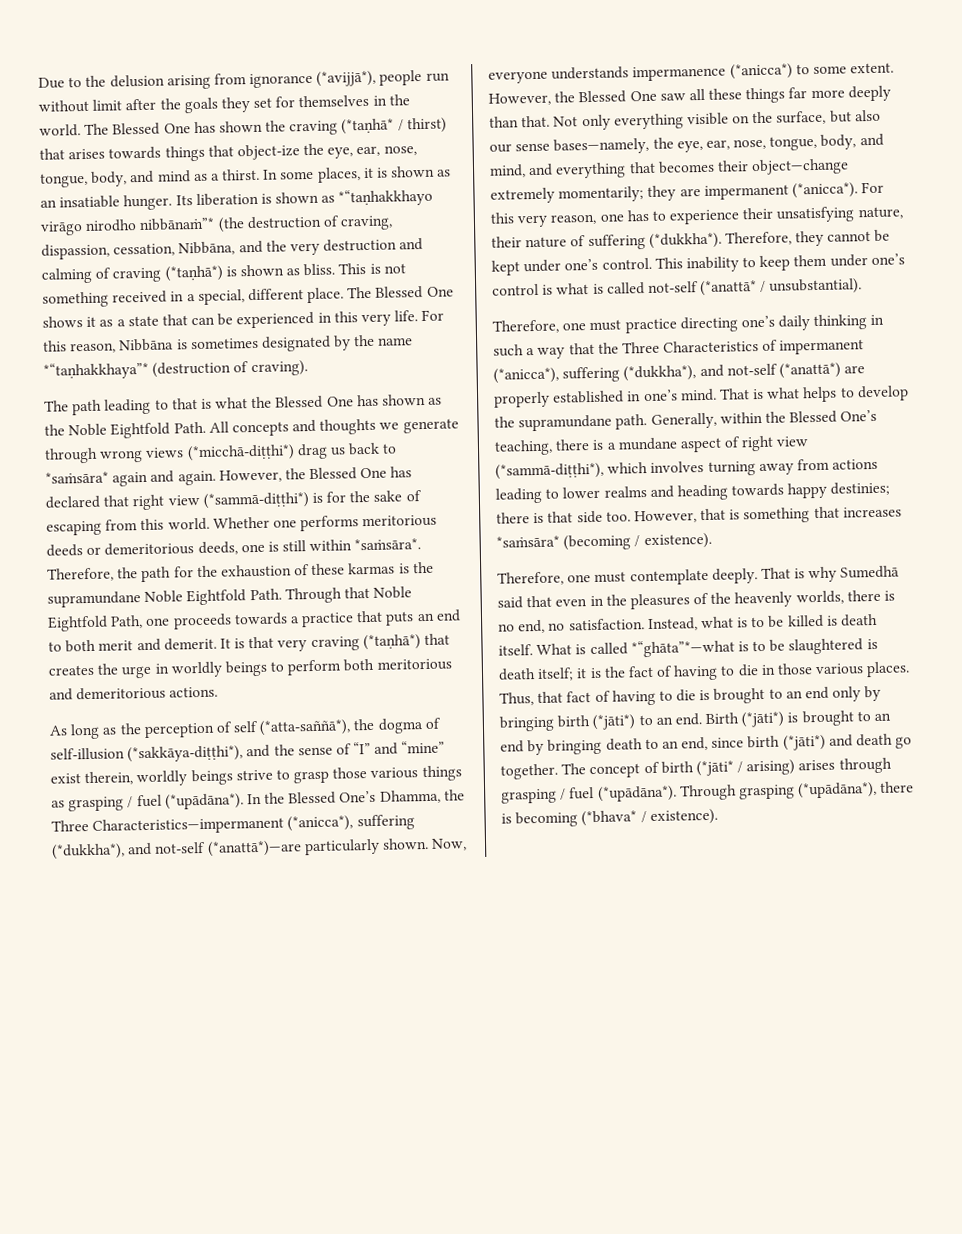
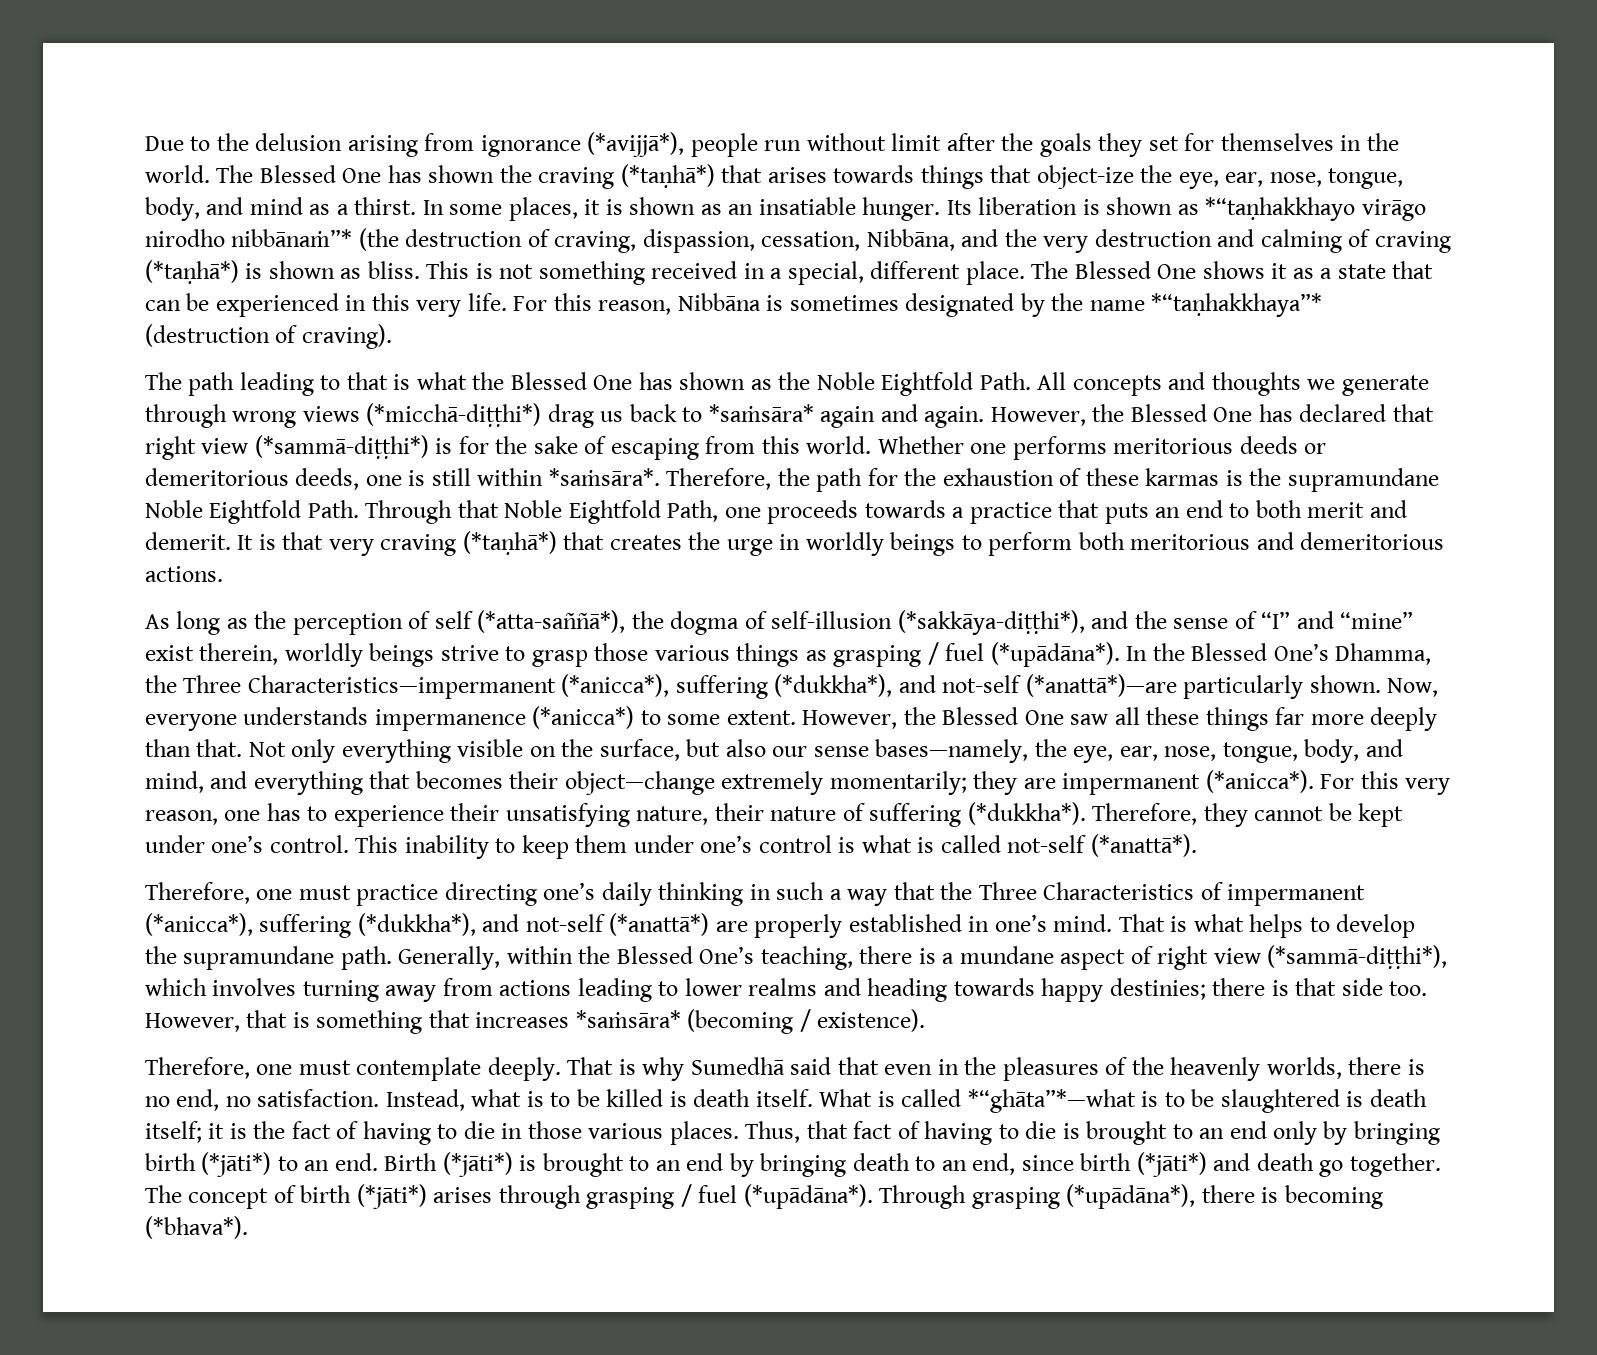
[341,117,447,135] (*taṇhā* / thirst) -> [620,164,715,188] (*taṇhā*)
[700,278,863,297] (*anattā* / unsubstantial). -> [1090,834,1197,857] (*anattā*).
[695,759,796,777] (*jāti* / arising) -> [356,1184,427,1209] (*jāti*)
[581,808,718,827] (*bhava* / existence). -> [145,1216,248,1239] (*bhava*).

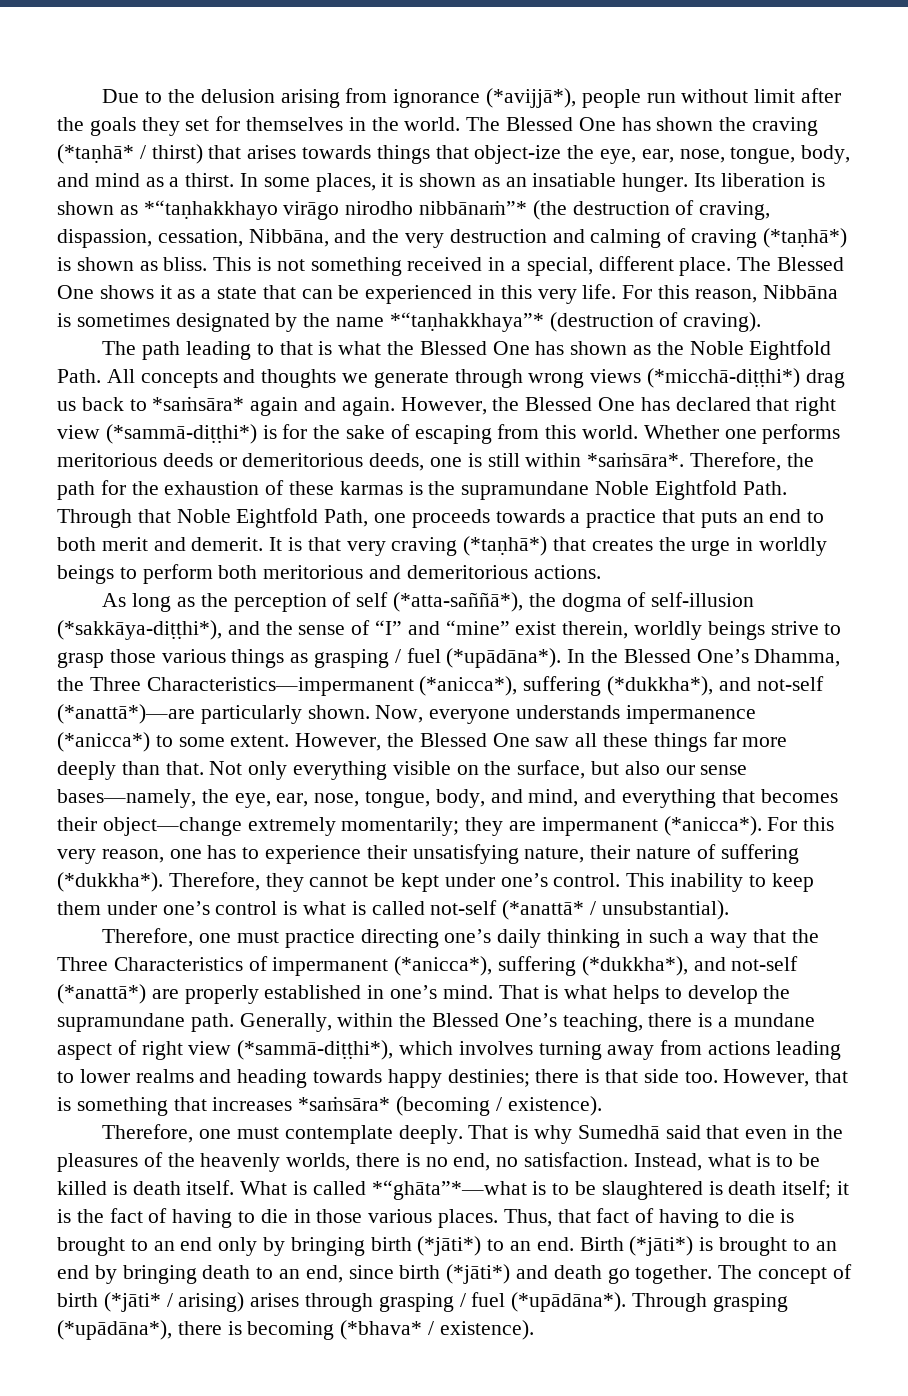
[620,164,715,188] (*taṇhā*) -> [57,144,203,164] (*taṇhā* / thirst)
[1090,834,1197,857] (*anattā*). -> [502,900,729,920] (*anattā* / unsubstantial).
[356,1184,427,1209] (*jāti*) -> [103,1292,245,1312] (*jāti* / arising)
[145,1216,248,1239] (*bhava*). -> [340,1320,534,1340] (*bhava* / existence).

